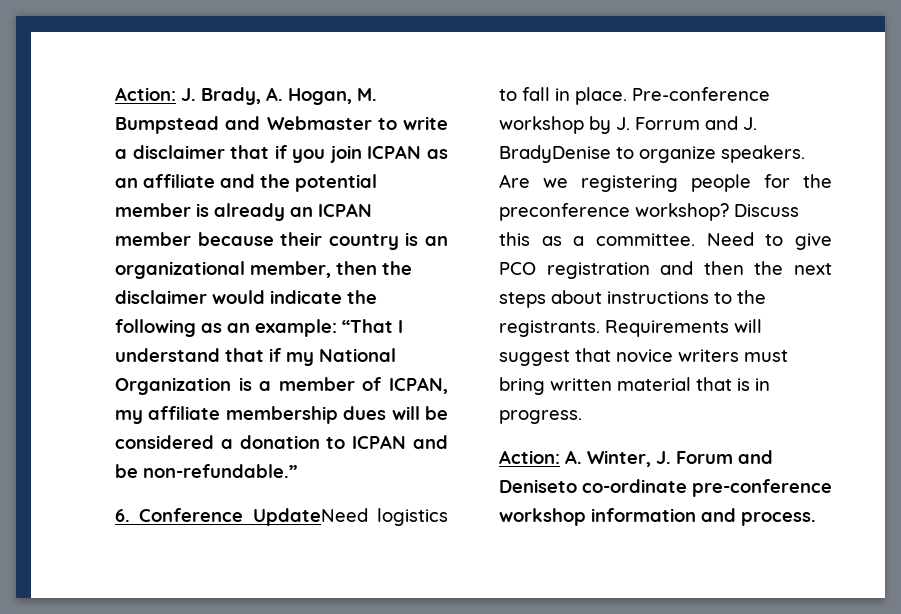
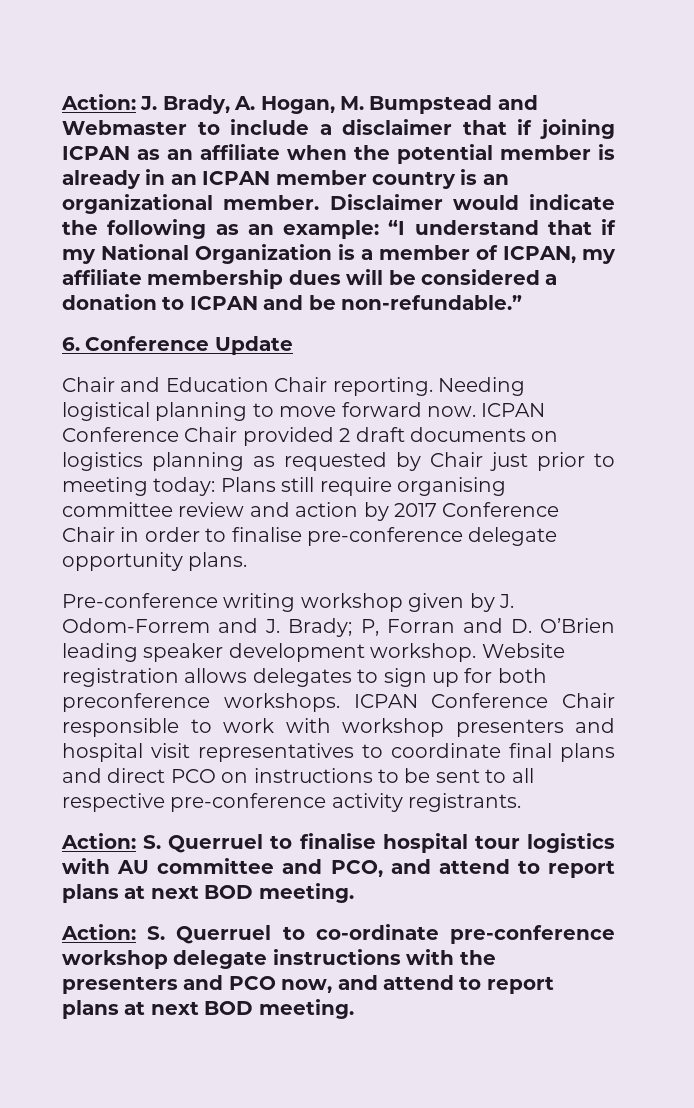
[403,116,448,130] write -> [230,119,310,135] include
[292,145,362,163] you join -> [540,119,615,139] joining
[220,174,255,188] and -> [287,145,347,160] when
(285, 212) none -> [145,169,166,185] in
[197,232,323,246] because their -> (367, 177) none
[250,261,412,278] [115,290,207,304] member, then the disclaimer -> [223,194,443,210] member. Disclaimer
[342,319,403,333] “That I -> [388,220,406,235] “I
[252,508,448,526] [499,87,770,105] [499,116,584,134] UpdateNeed logistics to fall in place. Pre-conference workshop -> [214,336,293,355] [62,377,525,396] [62,402,546,421] [62,427,559,446] [62,452,615,471] [62,477,506,496] [62,502,560,521] [62,527,558,546] [62,552,248,571] [62,593,465,612] Update // Chair and Education Chair reporting. Needing logistical planning to move forward now. ICPAN Conference Chair provided 2 draft documents on logistics planning as requested by Chair just prior to meeting today: Plans still require organising committee review and action by 2017 Conference Chair in order to finalise pre-conference delegate opportunity plans. // Pre-conference writing workshop given
[635,117,700,130] Forrum -> [62,618,210,633] Odom-Forrem
[499,145,805,163] [499,174,832,192] [499,203,799,221] [499,232,832,250] [499,261,832,279] [499,290,766,308] [499,319,762,337] [499,348,788,366] [499,377,770,395] [499,410,582,424] [499,450,773,467] [499,479,832,497] [499,508,816,526] BradyDenise to organize speakers. Are we registering people for the preconference workshop? Discuss this as a committee. Need to give PCO registration and then the next steps about instructions to the registrants. Requirements will suggest that novice writers must bring written material that is in progress. // Action: A. Winter, J. Forum and Deniseto co-ordinate pre-conference workshop information and process. -> [288,618,615,637] [62,643,565,662] [62,668,547,687] [62,693,615,712] [62,718,615,737] [62,743,615,762] [62,768,534,783] [62,793,522,812] [61,833,615,853] [62,858,615,878] [62,883,354,903] [61,924,615,944] [62,949,496,969] [62,975,554,994] [62,999,354,1019] Brady; P, Forran and D. O’Brien leading speaker development workshop. Website registration allows delegates to sign up for both preconference workshops. ICPAN Conference Chair responsible to work with workshop presenters and hospital visit representatives to coordinate final plans and direct PCO on instructions to be sent to all respective pre-conference activity registrants. // Action: S. Querruel to finalise hospital tour logistics with AU committee and PCO, and attend to report plans at next BOD meeting. // Action: S. Querruel to co-ordinate pre-conference workshop delegate instructions with the presenters and PCO now, and attend to report plans at next BOD meeting.

